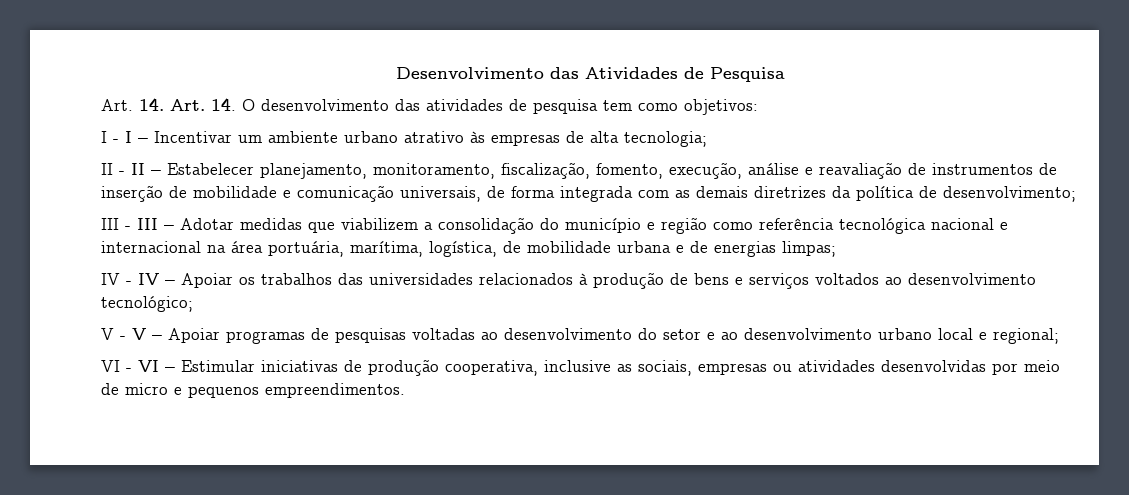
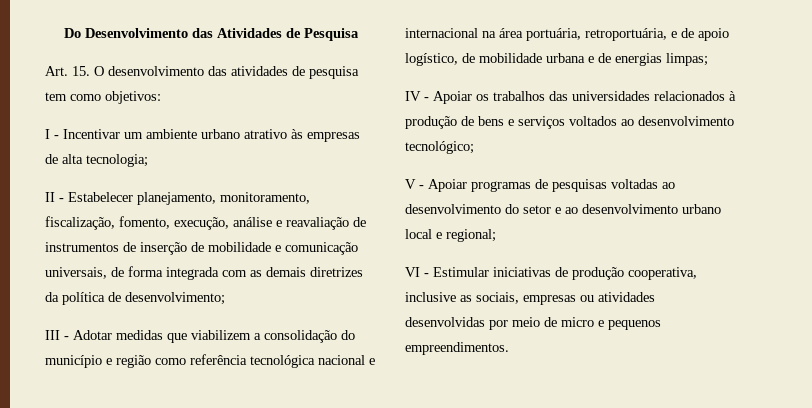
(395, 73) none -> [63,28,81,38] Do
[139,98,236,111] 14. Art. 14. -> [72,66,90,76] 15.
[125,131,148,143] I – -> (59, 137) none
[131,163,161,175] II – -> (64, 200) none
[137,218,174,230] III – -> (69, 338) none
[350,241,497,257] marítima, logística, -> [585,28,729,41] [405,53,458,66] retroportuária, e de apoio logístico,
[138,273,175,285] IV – -> (429, 99) none
[132,328,162,340] V – -> (424, 187) none
[138,360,175,372] VI – -> (429, 275) none

